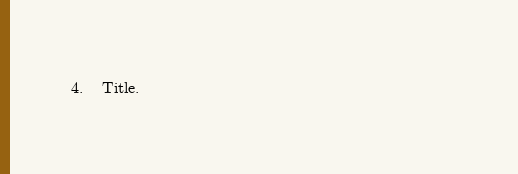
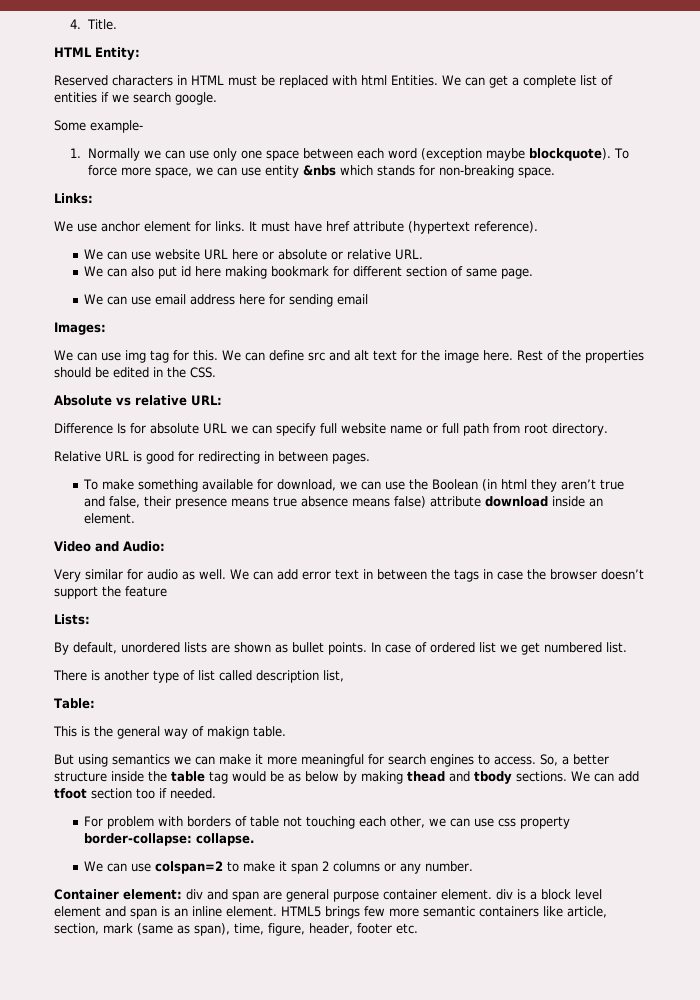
(139, 87) none -> [54,47,140,60] [54,75,613,88] [54,92,217,105] [54,120,143,133] [70,148,629,161] [87,165,555,178] [54,193,93,204] [54,221,538,234] [84,249,424,260] [84,266,534,279] [84,294,369,307] [54,322,106,335] [54,350,644,363] [54,367,216,378] [54,395,222,406] [54,423,608,436] [54,451,370,464] [83,479,625,492] [84,496,604,509] [84,513,136,524] [54,541,165,552] [54,569,644,582] [54,586,167,599] [54,614,90,625] [54,642,627,655] [53,670,344,683] [54,698,95,709] [53,726,286,739] [54,754,609,767] [54,771,639,784] [54,788,216,799] [84,816,571,829] [84,833,255,846] [84,861,474,874] [54,889,602,902] [54,906,607,919] [54,923,418,936] // HTML Entity: // Reserved characters in HTML must be replaced with html Entities. We can get a complete list of entities if we search google. // Some example- // 1. Normally we can use only one space between each word (exception maybe blockquote). To force more space, we can use entity &nbs which stands for non-breaking space. // Links: // We use anchor element for links. It must have href attribute (hypertext reference). // We can use website URL here or absolute or relative URL. // We can also put id here making bookmark for different section of same page. // We can use email address here for sending email // Images: // We can use img tag for this. We can define src and alt text for the image here. Rest of the properties should be edited in the CSS. // Absolute vs relative URL: // Difference Is for absolute URL we can specify full website name or full path from root directory. // Relative URL is good for redirecting in between pages. // To make something available for download, we can use the Boolean (in html they aren’t true and false, their presence means true absence means false) attribute download inside an element. // Video and Audio: // Very similar for audio as well. We can add error text in between the tags in case the browser doesn’t support the feature // Lists: // By default, unordered lists are shown as bullet points. In case of ordered list we get numbered list. // There is another type of list called description list, // Table: // This is the general way of makign table. // But using semantics we can make it more meaningful for search engines to access. So, a better structure inside the table tag would be as below by making thead and tbody sections. We can add tfoot section too if needed. // For problem with borders of table not touching each other, we can use css property border-collapse: collapse. // We can use colspan=2 to make it span 2 columns or any number. // Container element: div and span are general purpose container element. div is a block level element and span is an inline element. HTML5 brings few more semantic containers like article, section, mark (same as span), time, figure, header, footer etc.

